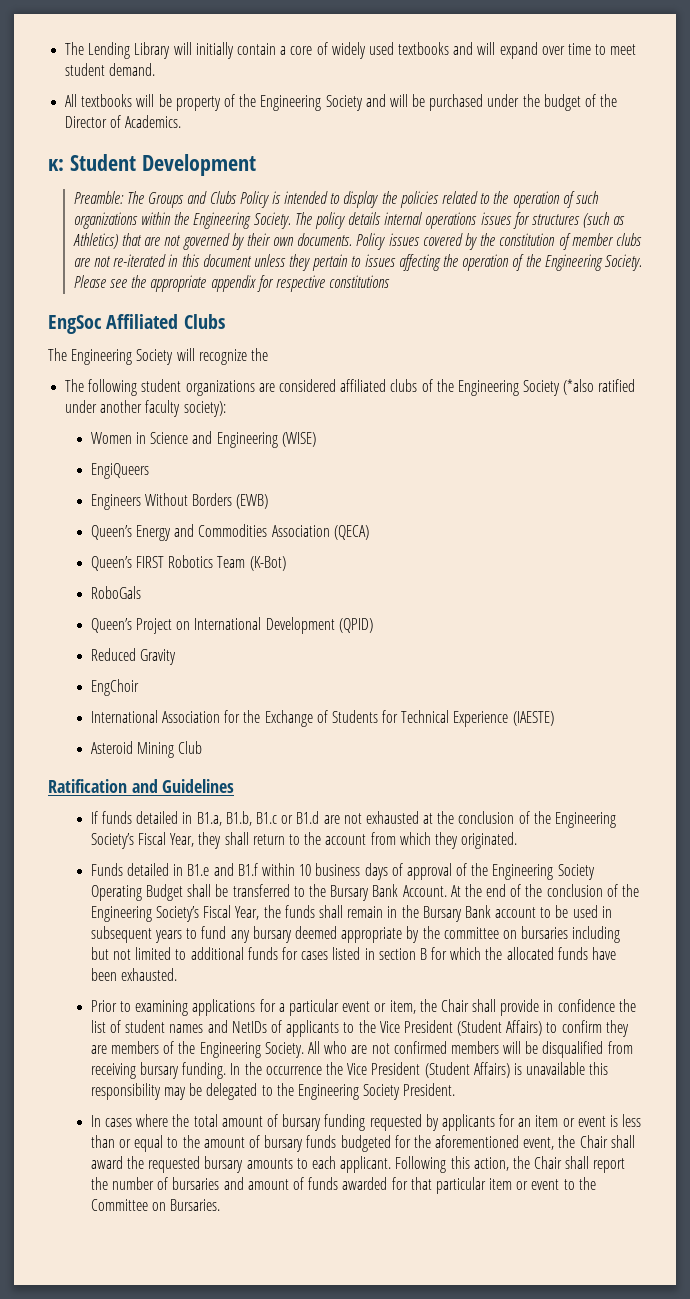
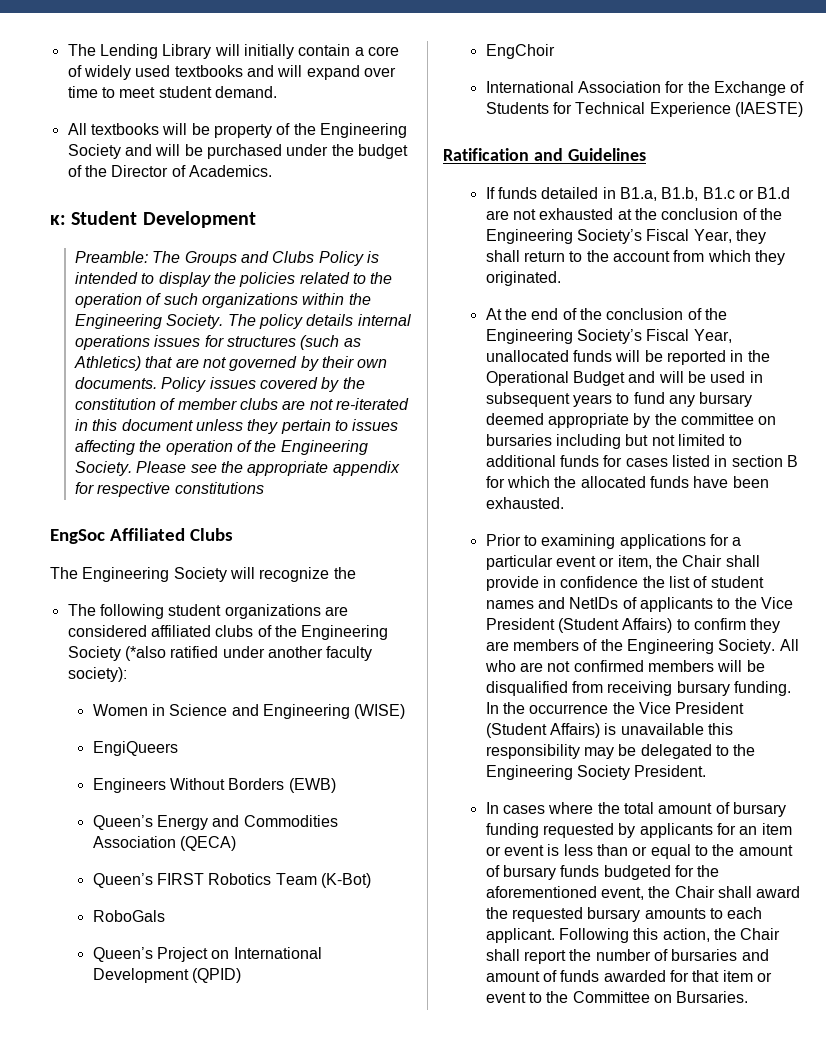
[90,648,177,665] // Reduced Gravity -> (241, 975) none
[90,741,203,758] // Asteroid Mining Club -> (803, 109) none
[90,863,595,880] [90,884,447,901] Funds detailed in B1.e and B1.f within 10 business days of approval of the Engineering Society Operating Budget shall be transferred to the Bursary Bank Account. -> (561, 278) none
[263,905,552,922] the funds shall remain in the Bursary Bank account to -> [485,350,770,365] [485,371,684,386] unallocated funds will be reported in the Operational Budget and will
[435,1177,486,1194] particular -> (720, 976) none

